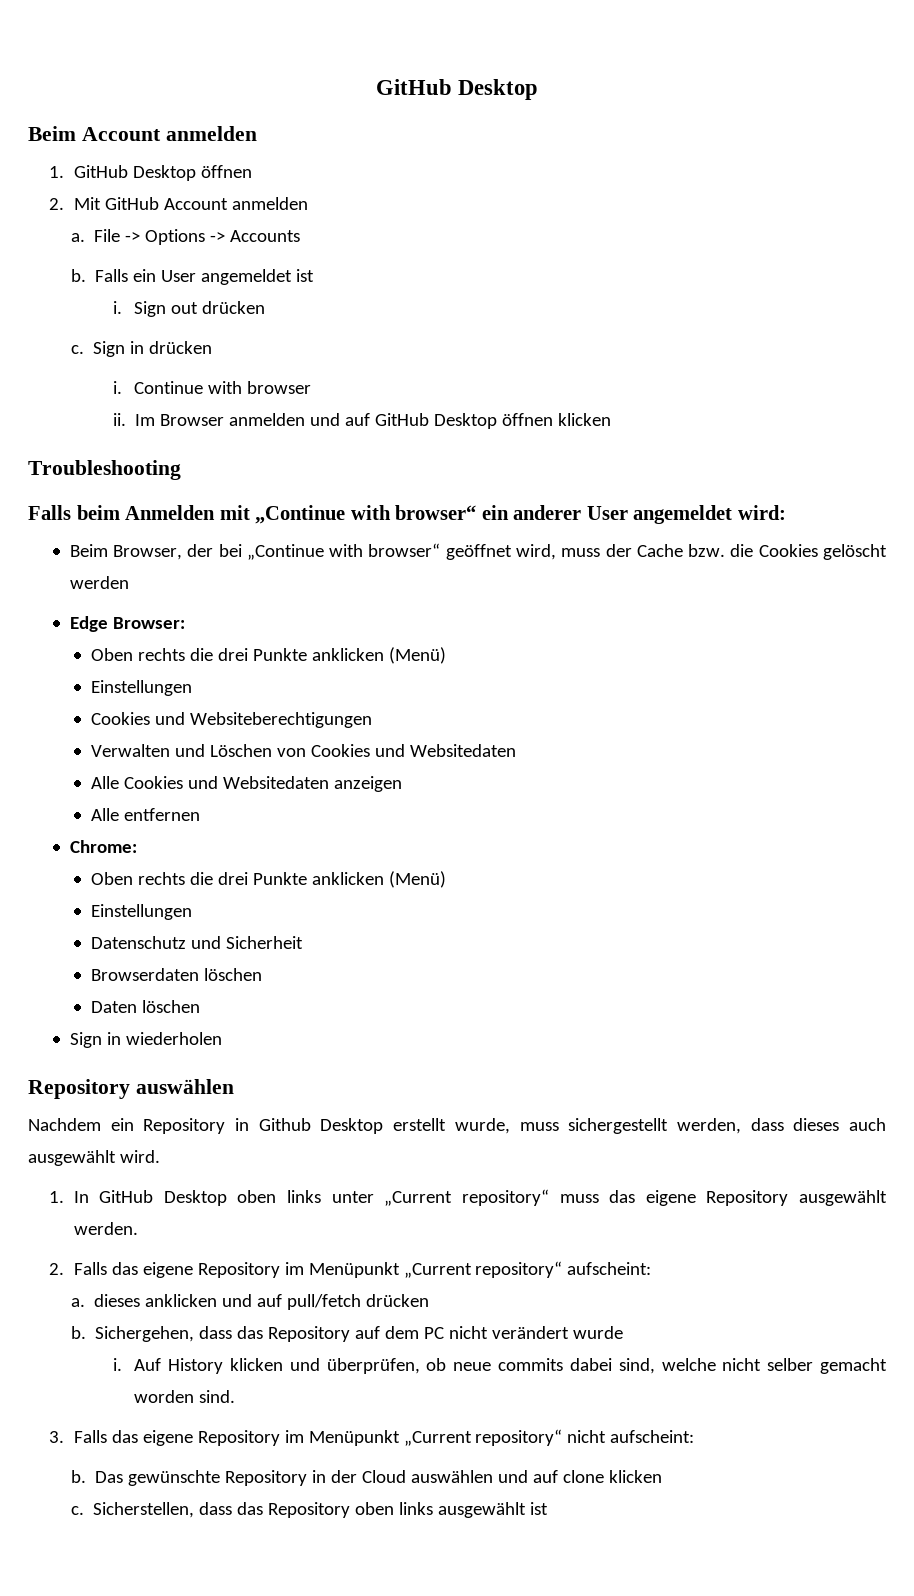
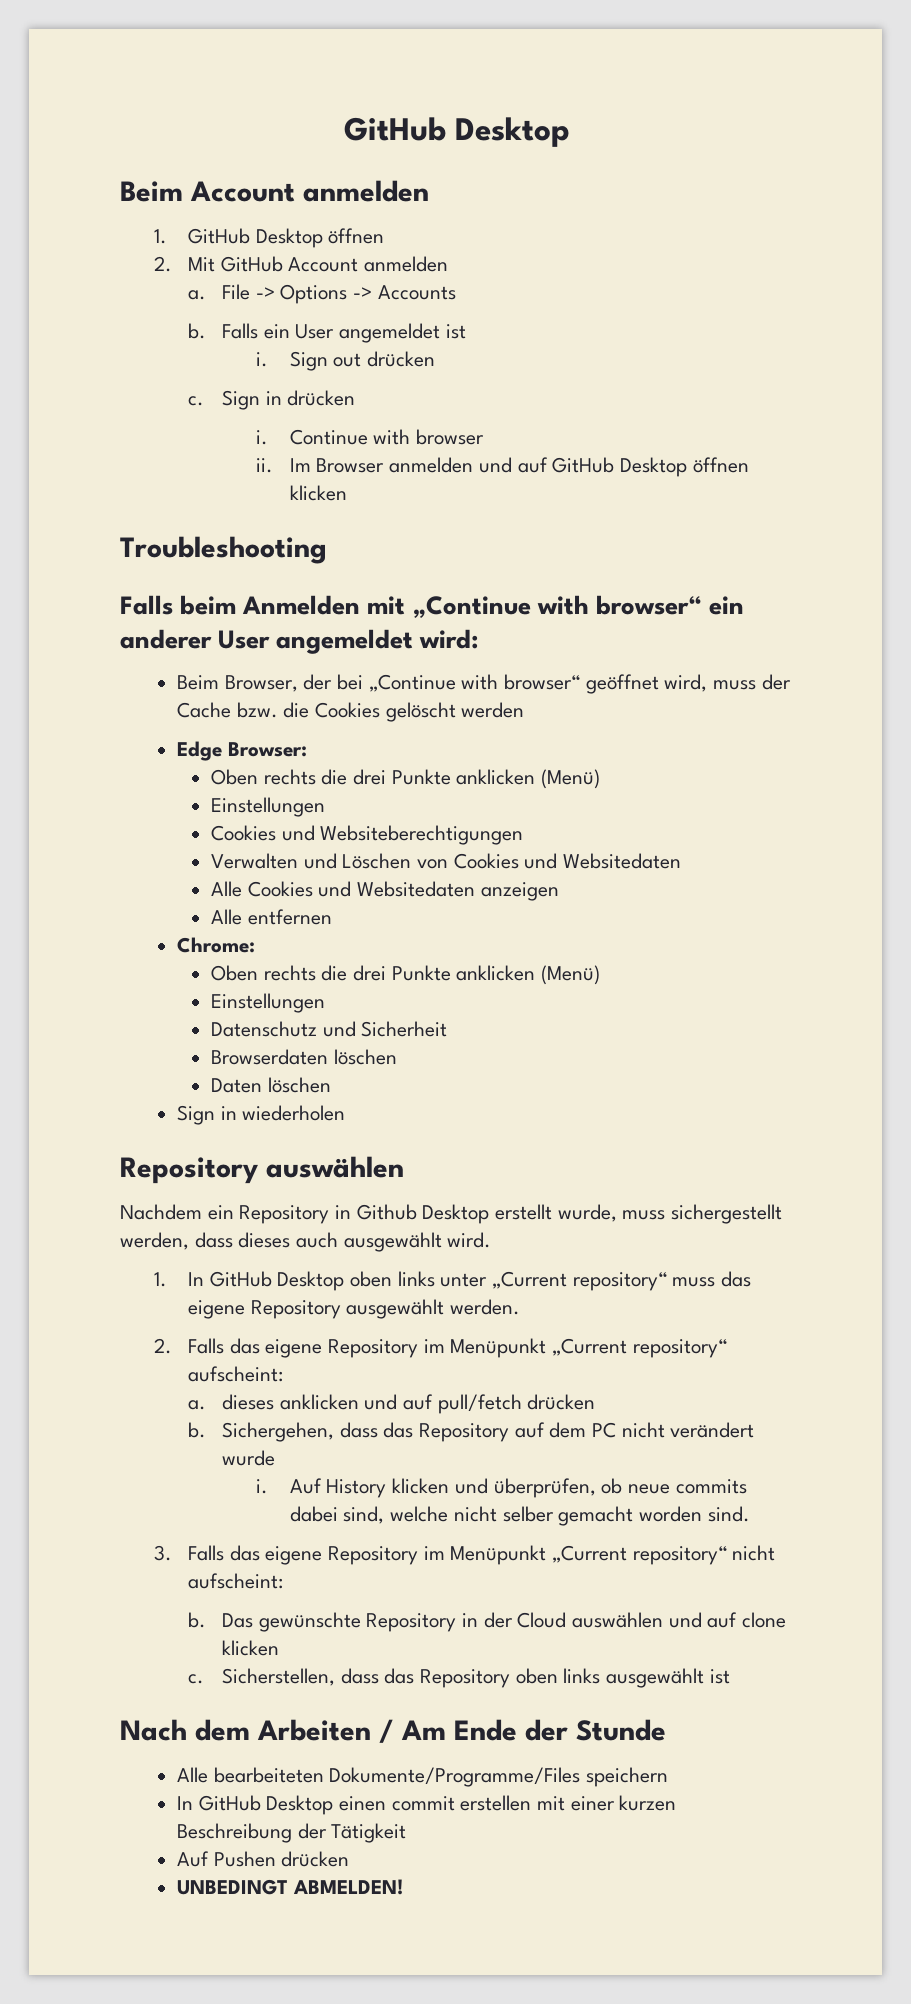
(548, 1508) none -> [120,1719,666,1743] [177,1767,669,1787] [177,1795,677,1815] [177,1823,407,1843] [177,1851,350,1867] [177,1879,403,1895] // Nach dem Arbeiten / Am Ende der Stunde // Alle bearbeiteten Dokumente/Programme/Files speichern // In GitHub Desktop einen commit erstellen mit einer kurzen Beschreibung der Tätigkeit // Auf Pushen drücken // UNBEDINGT ABMELDEN!

